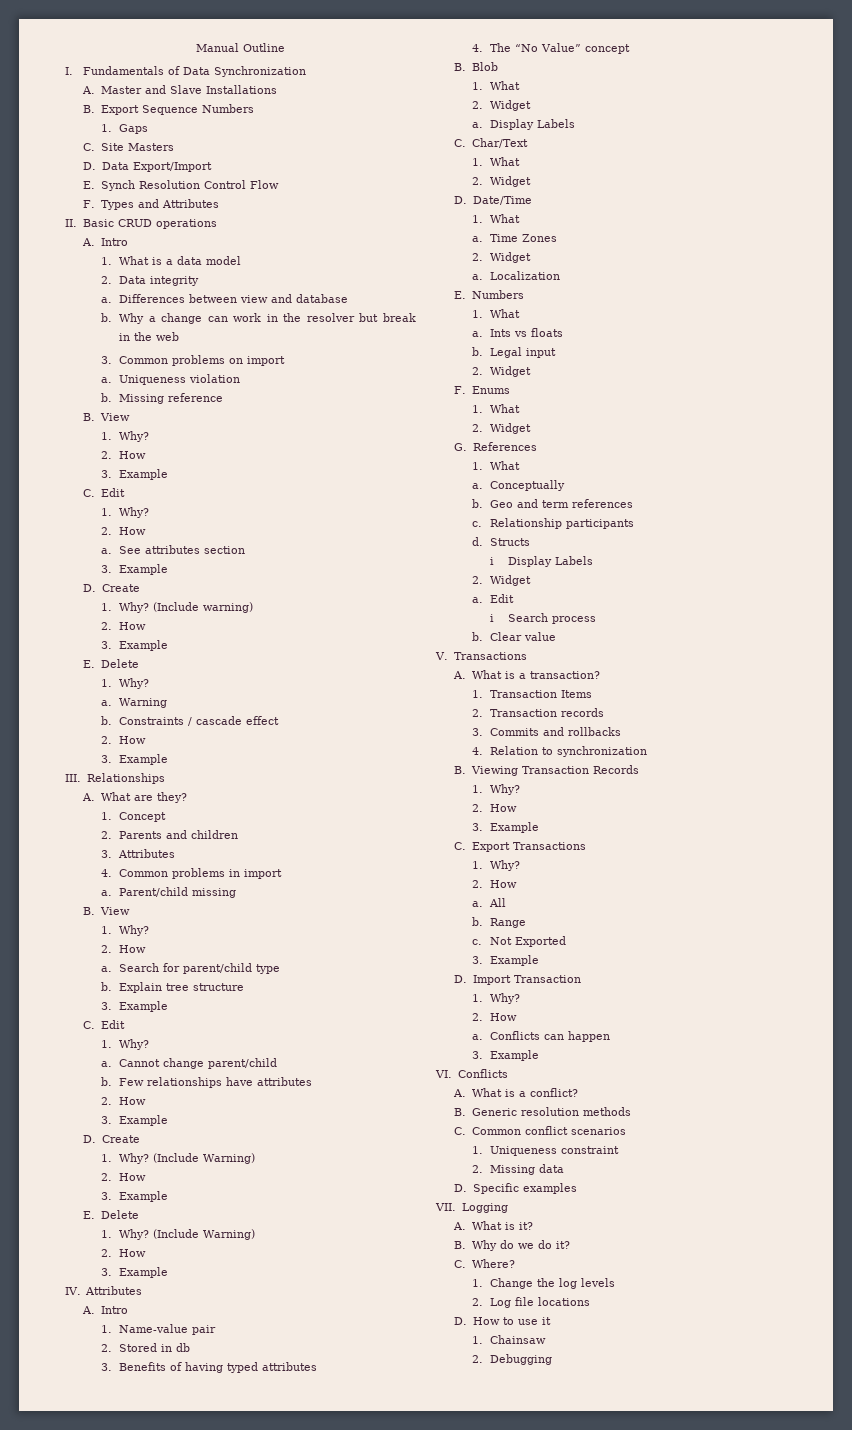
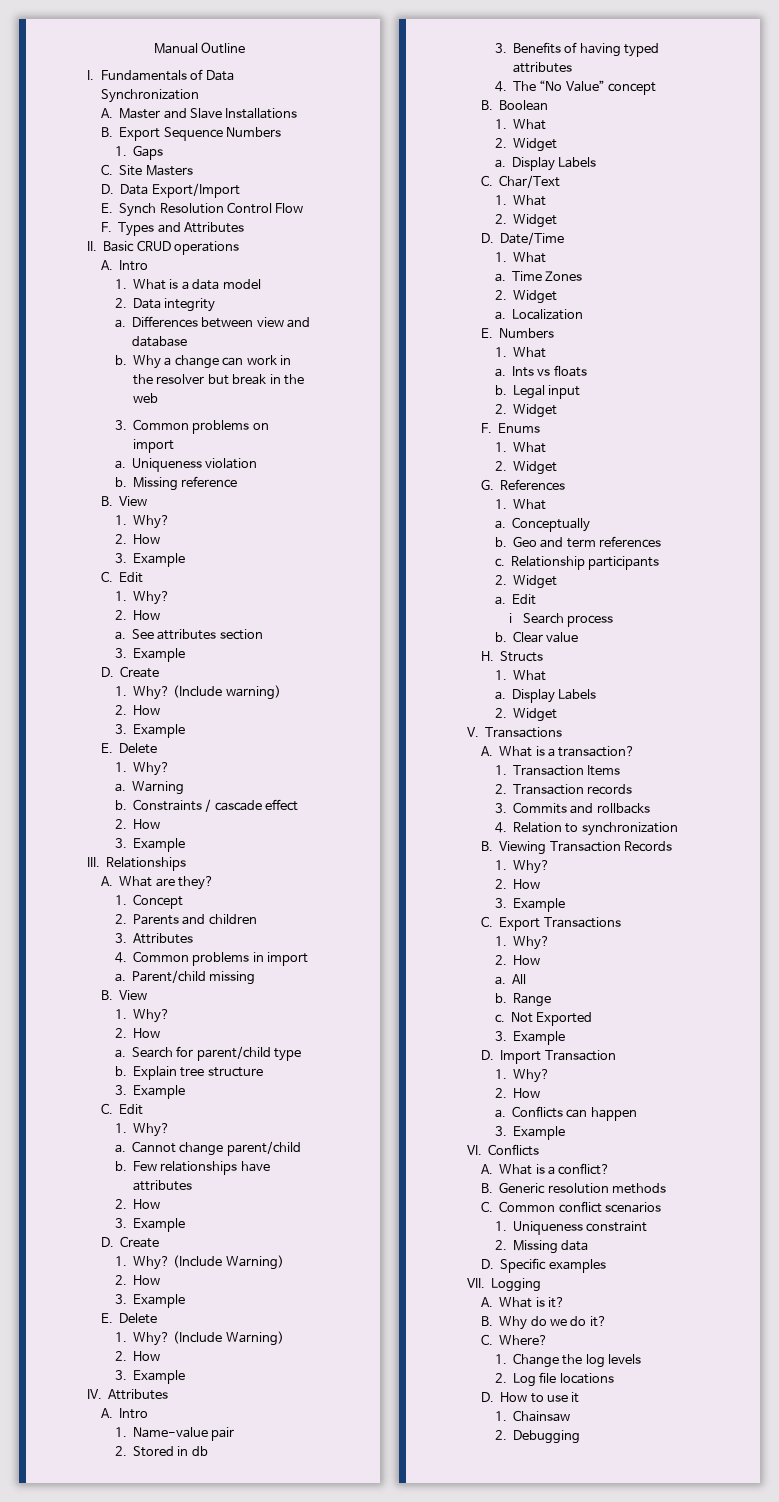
[472,62,499,71] Blob -> [499,100,549,111] Boolean
[472,537,531,546] [490,556,594,567] // d. Structs // i Display Labels -> (660, 563) none
(557, 636) none -> [480,651,544,662] [494,670,547,681] [494,689,597,703] [494,708,558,722] // H. Structs // 1. What // a. Display Labels // 2. Widget

